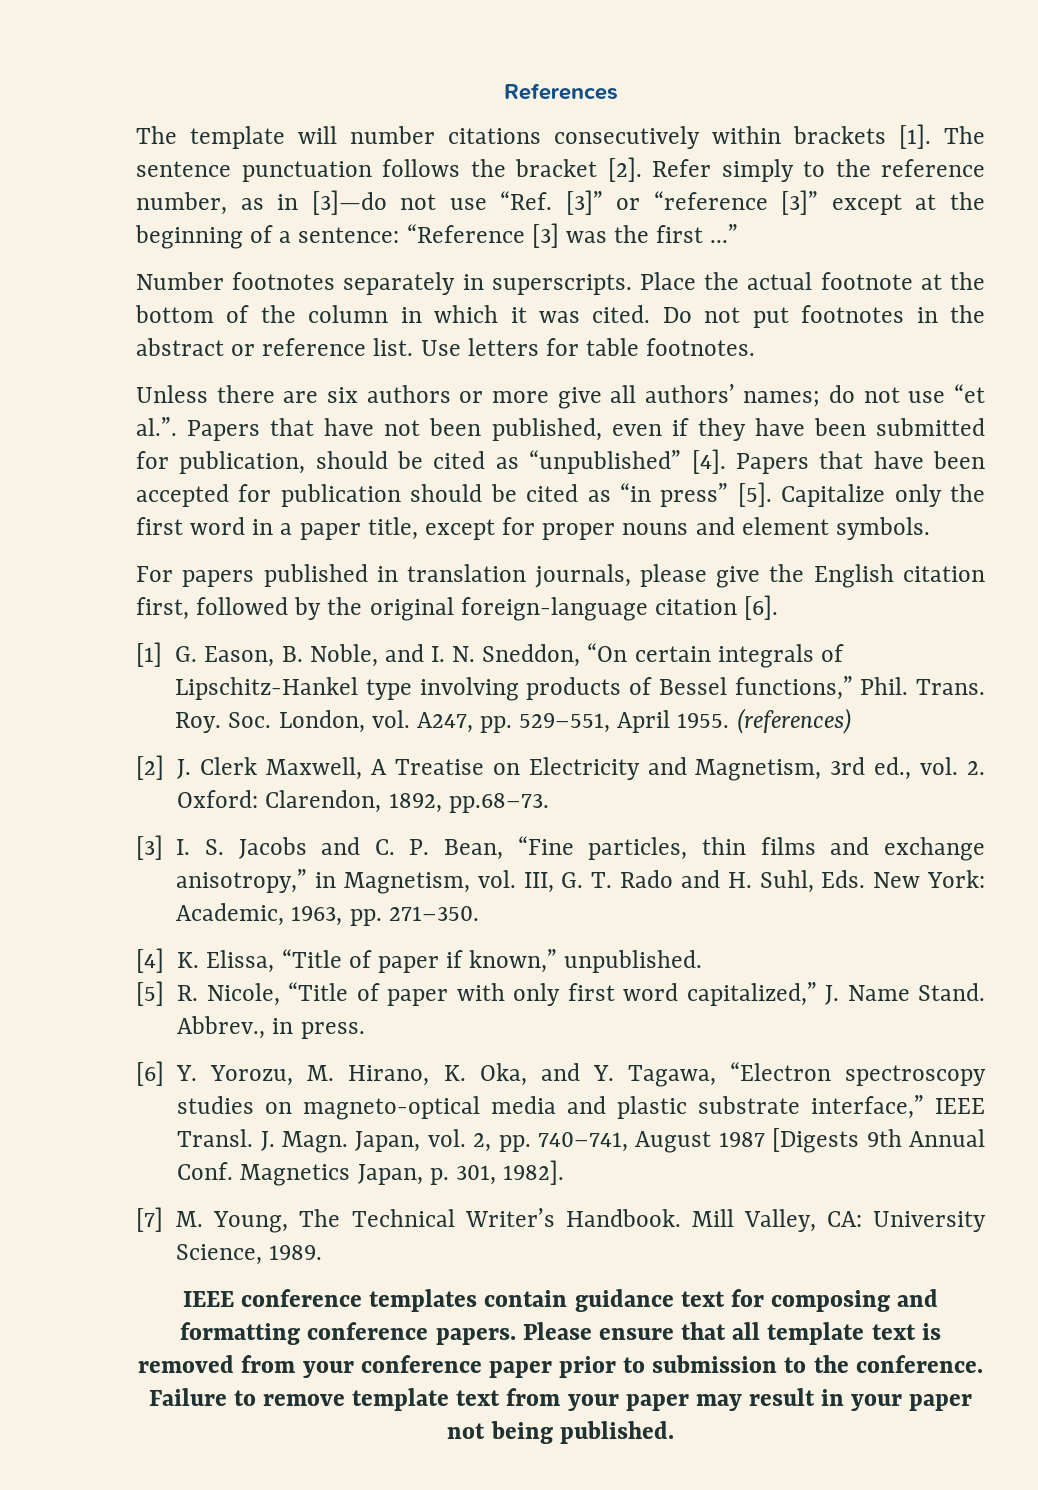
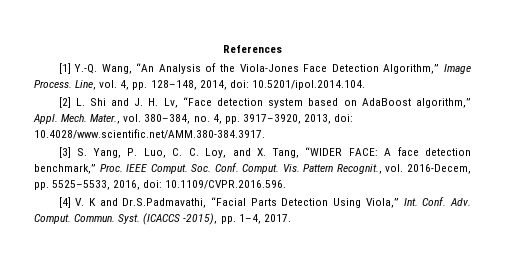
[136,124,985,149] [136,157,985,182] [136,190,986,215] [135,223,739,249] [136,272,986,295] [135,305,986,328] [136,338,756,356] [136,384,985,409] [136,417,986,441] [136,449,986,474] [136,482,985,507] [136,517,930,540] [136,564,985,588] [136,595,779,621] [136,642,844,668] [175,676,985,701] [175,708,851,734] [136,755,986,781] [177,790,549,813] [136,835,986,861] [176,869,986,894] [176,903,479,926] [136,948,703,973] [136,981,985,1006] [177,1016,365,1039] [136,1061,986,1087] [177,1095,985,1120] [177,1128,985,1153] [177,1160,565,1186] [136,1207,987,1233] [176,1244,323,1265] [182,1289,939,1312] [180,1322,941,1345] [138,1355,983,1378] [148,1388,973,1411] [447,1421,674,1444] The template will number citations consecutively within brackets [1]. The sentence punctuation follows the bracket [2]. Refer simply to the reference number, as in [3]—do not use “Ref. [3]” or “reference [3]” except at the beginning of a sentence: “Reference [3] was the first ...” // Number footnotes separately in superscripts. Place the actual footnote at the bottom of the column in which it was cited. Do not put footnotes in the abstract or reference list. Use letters for table footnotes. // Unless there are six authors or more give all authors’ names; do not use “et al.”. Papers that have not been published, even if they have been submitted for publication, should be cited as “unpublished” [4]. Papers that have been accepted for publication should be cited as “in press” [5]. Capitalize only the first word in a paper title, except for proper nouns and element symbols. // For papers published in translation journals, please give the English citation first, followed by the original foreign-language citation [6]. // [1] G. Eason, B. Noble, and I. N. Sneddon, “On certain integrals of Lipschitz-Hankel type involving products of Bessel functions,” Phil. Trans. Roy. Soc. London, vol. A247, pp. 529–551, April 1955. (references) // [2] J. Clerk Maxwell, A Treatise on Electricity and Magnetism, 3rd ed., vol. 2. Oxford: Clarendon, 1892, pp.68–73. // [3] I. S. Jacobs and C. P. Bean, “Fine particles, thin films and exchange anisotropy,” in Magnetism, vol. III, G. T. Rado and H. Suhl, Eds. New York: Academic, 1963, pp. 271–350. // [4] K. Elissa, “Title of paper if known,” unpublished. // [5] R. Nicole, “Title of paper with only first word capitalized,” J. Name Stand. Abbrev., in press. // [6] Y. Yorozu, M. Hirano, K. Oka, and Y. Tagawa, “Electron spectroscopy studies on magneto-optical media and plastic substrate interface,” IEEE Transl. J. Magn. Japan, vol. 2, pp. 740–741, August 1987 [Digests 9th Annual Conf. Magnetics Japan, p. 301, 1982]. // [7] M. Young, The Technical Writer’s Handbook. Mill Valley, CA: University Science, 1989. // IEEE conference templates contain guidance text for composing and formatting conference papers. Please ensure that all template text is removed from your conference paper prior to submission to the conference. Failure to remove template text from your paper may result in your paper not being published. -> [58,63,471,74] [34,80,365,90] [58,97,471,108] [33,114,354,124] [34,129,265,139] [58,147,471,158] [34,163,471,174] [34,180,287,190] [58,197,471,208] [34,213,291,225] [1] Y.-Q. Wang, “An Analysis of the Viola-Jones Face Detection Algorithm,” Image Process. Line, vol. 4, pp. 128–148, 2014, doi: 10.5201/ipol.2014.104. // [2] L. Shi and J. H. Lv, “Face detection system based on AdaBoost algorithm,” Appl. Mech. Mater., vol. 380–384, no. 4, pp. 3917–3920, 2013, doi: 10.4028/www.scientific.net/AMM.380-384.3917. // [3] S. Yang, P. Luo, C. C. Loy, and X. Tang, “WIDER FACE: A face detection benchmark,” Proc. IEEE Comput. Soc. Conf. Comput. Vis. Pattern Recognit., vol. 2016-Decem, pp. 5525–5533, 2016, doi: 10.1109/CVPR.2016.596. // [4] V. K and Dr.S.Padmavathi, “Facial Parts Detection Using Viola,” Int. Conf. Adv. Comput. Commun. Syst. (ICACCS -2015), pp. 1–4, 2017.

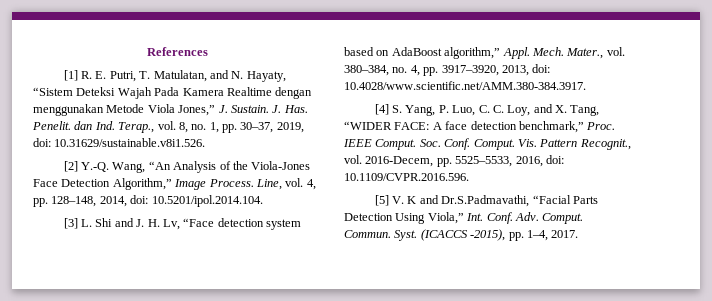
(71, 68) none -> [81,70,286,82] [33,87,313,99] [33,104,308,116] [32,121,304,133] [33,138,206,147] [63,161,78,172] R. E. Putri, T. Matulatan, and N. Hayaty, “Sistem Deteksi Wajah Pada Kamera Realtime dengan menggunakan Metode Viola Jones,” J. Sustain. J. Has. Penelit. dan Ind. Terap., vol. 8, no. 1, pp. 30–37, 2019, doi: 10.31629/sustainable.v8i1.526. // [2]
[58,97,71,108] [2] -> [63,218,78,229] [3]
[58,147,71,158] [3] -> [374,104,389,115] [4]
[58,197,71,208] [4] -> [374,195,389,206] [5]

